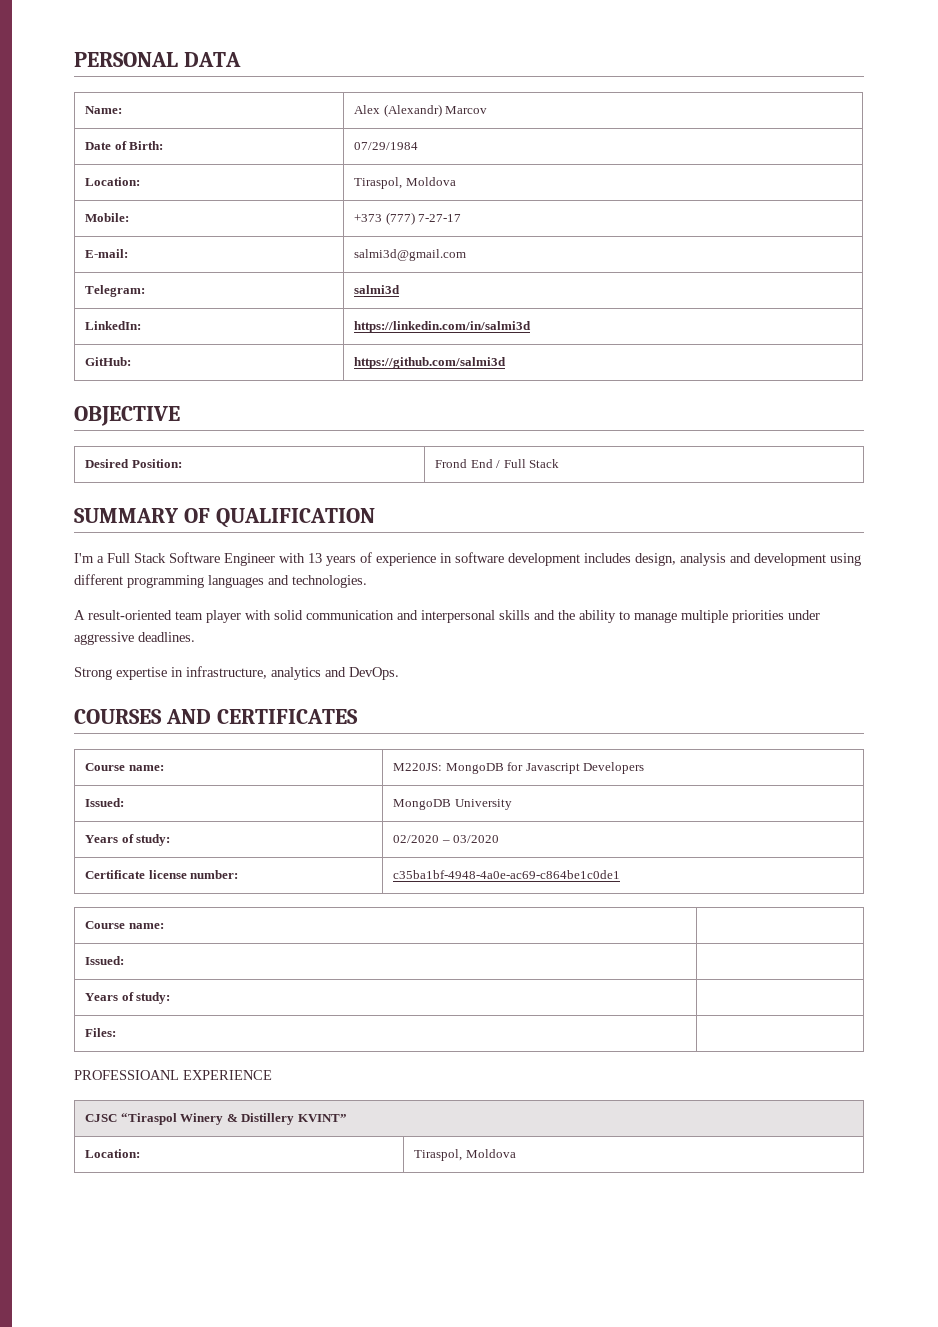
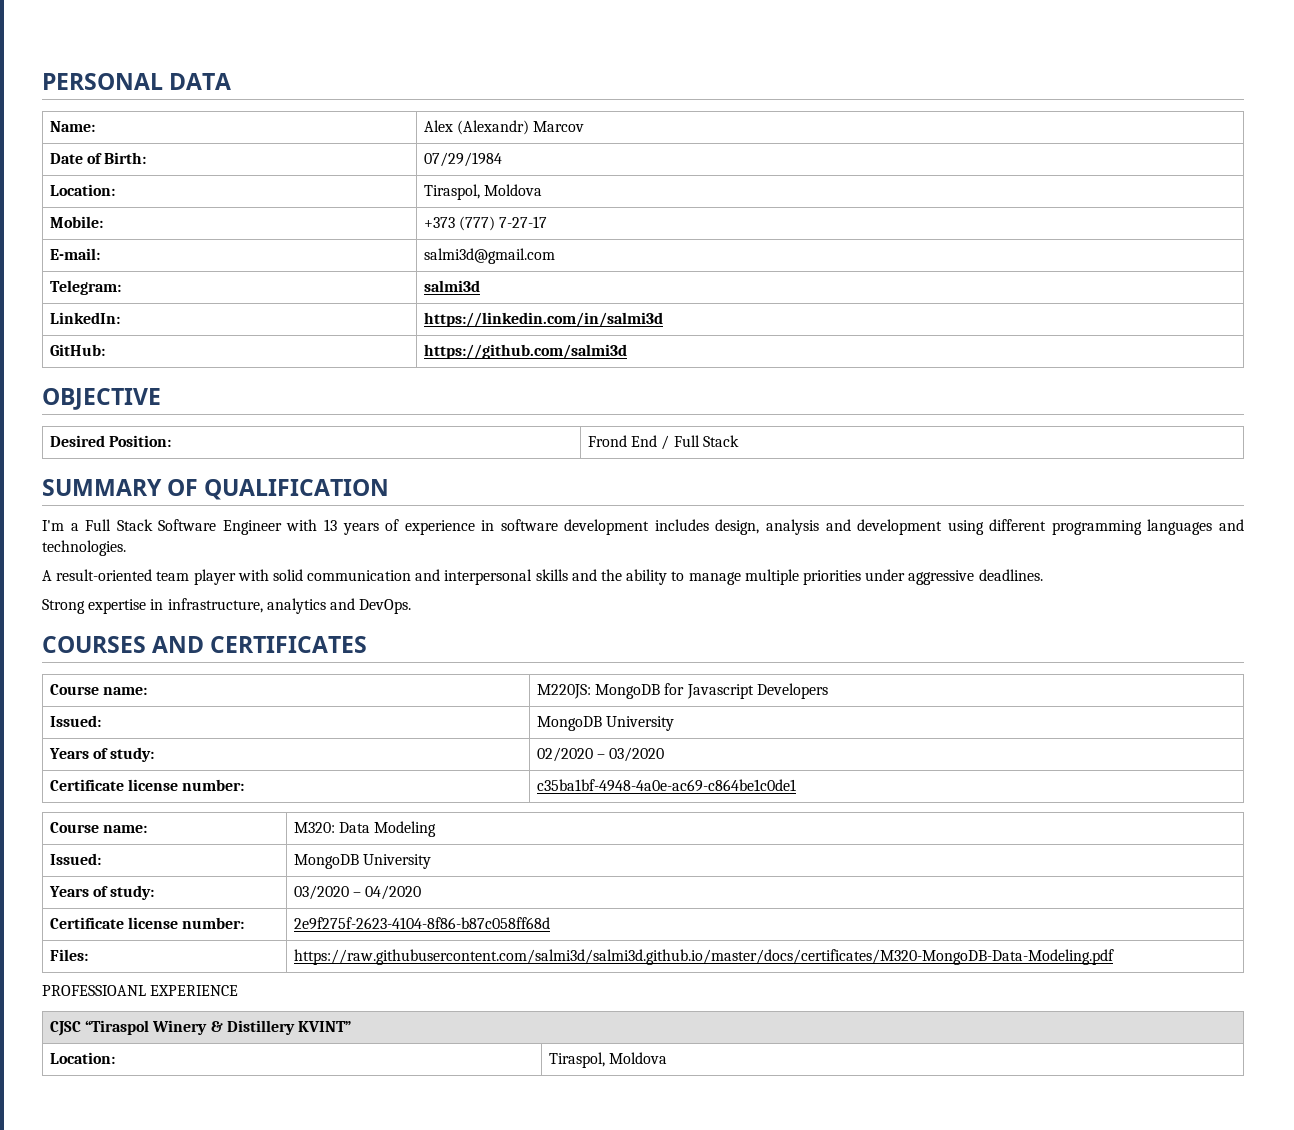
[85,956,125,965] [85,992,171,1004] // Issued: | // Years of study: | -> [293,821,437,837] [49,853,101,865] [293,854,432,869] [48,885,155,900] [293,885,422,900] [49,917,245,929] [293,917,550,930] M320: Data Modeling // Issued: | MongoDB University // Years of study: | 03/2020 – 04/2020 // Certificate license number: | 2e9f275f-2623-4104-8f86-b87c058ff68d
(117, 1032) none -> [293,949,1114,965] https://raw.githubusercontent.com/salmi3d/salmi3d.github.io/master/docs/certificates/M320-MongoDB-Data-Modeling.pdf

